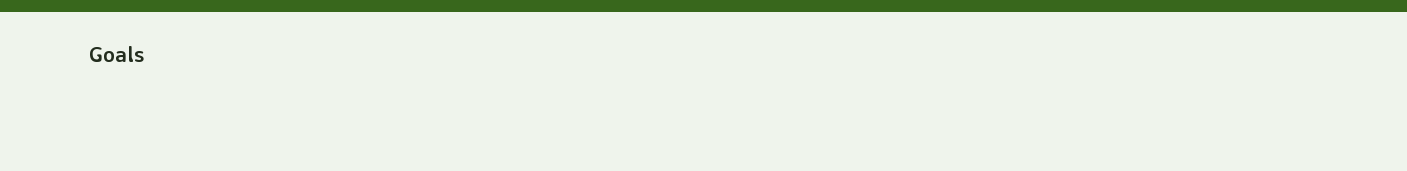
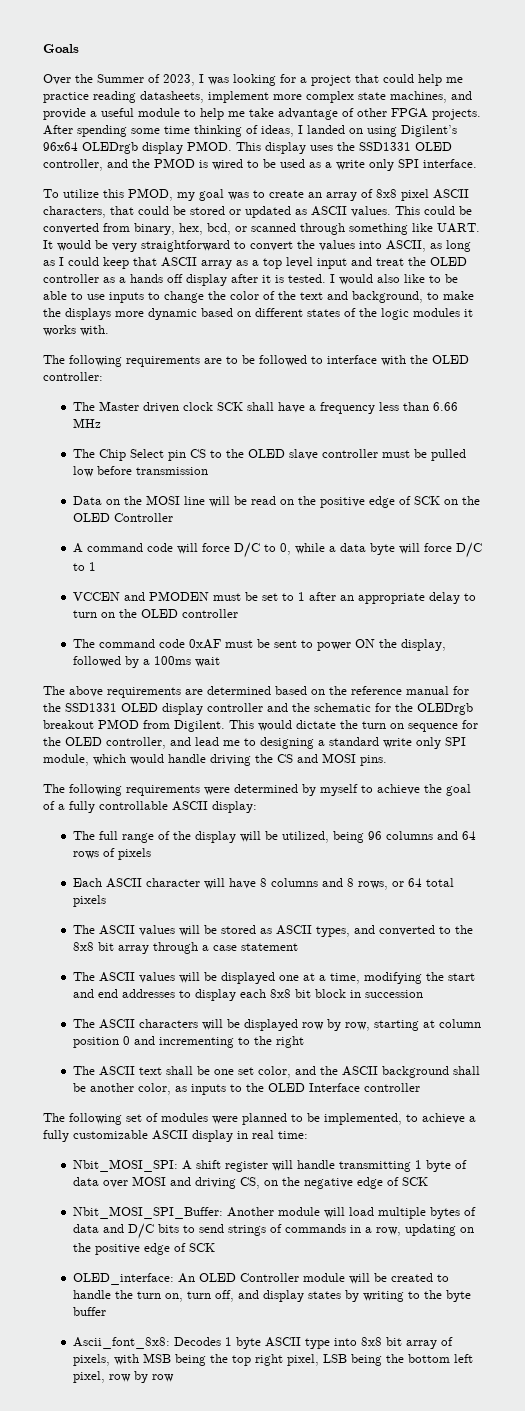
(145, 54) none -> [43,74,463,86] [43,91,472,103] [43,108,481,120] [43,125,457,137] [43,141,452,154] [43,158,477,171] [43,188,469,201] [43,206,472,218] [43,223,480,235] [43,240,471,252] [43,257,467,269] [43,274,458,286] [43,291,474,303] [43,308,473,320] [43,325,109,336] [43,355,469,367] [43,372,103,381] [72,401,458,414] [72,418,101,428] [72,449,466,461] [72,466,208,477] [72,495,480,508] [72,513,173,522] [72,542,482,558] [72,562,96,571] [72,591,476,604] [72,609,238,618] [72,639,446,651] [72,656,220,668] [43,686,469,698] [43,703,473,715] [43,719,478,732] [43,737,466,749] [43,753,387,766] [43,784,471,796] [43,801,257,813] [72,831,476,843] [72,848,151,860] [72,878,454,890] [72,895,106,907] [72,925,473,937] [72,942,298,954] [72,972,475,984] [72,989,423,1001] [72,1019,481,1031] [72,1036,304,1048] [72,1066,480,1078] [72,1083,420,1095] [43,1113,476,1125] [43,1130,308,1142] [72,1159,467,1172] [72,1176,428,1189] [72,1206,476,1219] [72,1223,474,1239] [72,1243,215,1255] [72,1273,449,1285] [72,1290,471,1302] [72,1307,106,1316] [72,1337,453,1349] [72,1353,473,1366] [72,1371,174,1383] // Over the Summer of 2023, I was looking for a project that could help me practice reading datasheets, implement more complex state machines, and provide a useful module to help me take advantage of other FPGA projects. After spending some time thinking of ideas, I landed on using Digilent’s 96x64 OLEDrgb display PMOD. This display uses the SSD1331 OLED controller, and the PMOD is wired to be used as a write only SPI interface. // To utilize this PMOD, my goal was to create an array of 8x8 pixel ASCII characters, that could be stored or updated as ASCII values. This could be converted from binary, hex, bcd, or scanned through something like UART. It would be very straightforward to convert the values into ASCII, as long as I could keep that ASCII array as a top level input and treat the OLED controller as a hands off display after it is tested. I would also like to be able to use inputs to change the color of the text and background, to make the displays more dynamic based on different states of the logic modules it works with. // The following requirements are to be followed to interface with the OLED controller: // The Master driven clock SCK shall have a frequency less than 6.66 MHz // The Chip Select pin CS to the OLED slave controller must be pulled low before transmission // Data on the MOSI line will be read on the positive edge of SCK on the OLED Controller // A command code will force D/C to 0, while a data byte will force D/C to 1 // VCCEN and PMODEN must be set to 1 after an appropriate delay to turn on the OLED controller // The command code 0xAF must be sent to power ON the display, followed by a 100ms wait // The above requirements are determined based on the reference manual for the SSD1331 OLED display controller and the schematic for the OLEDrgb breakout PMOD from Digilent. This would dictate the turn on sequence for the OLED controller, and lead me to designing a standard write only SPI module, which would handle driving the CS and MOSI pins. // The following requirements were determined by myself to achieve the goal of a fully controllable ASCII display: // The full range of the display will be utilized, being 96 columns and 64 rows of pixels // Each ASCII character will have 8 columns and 8 rows, or 64 total pixels // The ASCII values will be stored as ASCII types, and converted to the 8x8 bit array through a case statement // The ASCII values will be displayed one at a time, modifying the start and end addresses to display each 8x8 bit block in succession // The ASCII characters will be displayed row by row, starting at column position 0 and incrementing to the right // The ASCII text shall be one set color, and the ASCII background shall be another color, as inputs to the OLED Interface controller // The following set of modules were planned to be implemented, to achieve a fully customizable ASCII display in real time: // Nbit_MOSI_SPI: A shift register will handle transmitting 1 byte of data over MOSI and driving CS, on the negative edge of SCK // Nbit_MOSI_SPI_Buffer: Another module will load multiple bytes of data and D/C bits to send strings of commands in a row, updating on the positive edge of SCK // OLED_interface: An OLED Controller module will be created to handle the turn on, turn off, and display states by writing to the byte buffer // Ascii_font_8x8: Decodes 1 byte ASCII type into 8x8 bit array of pixels, with MSB being the top right pixel, LSB being the bottom left pixel, row by row

